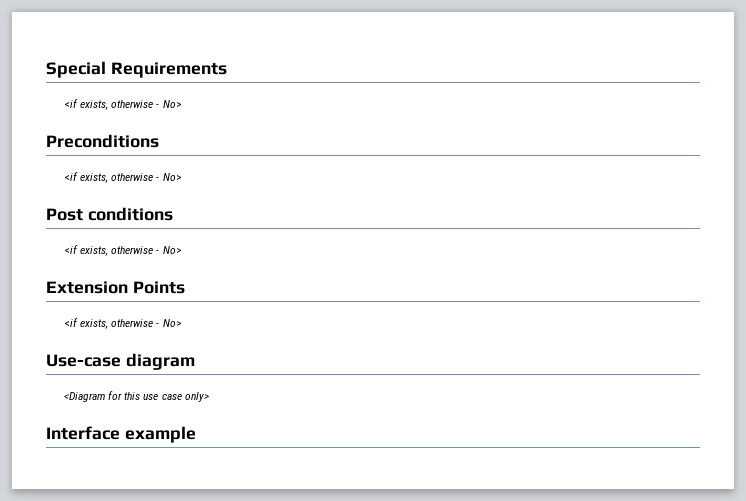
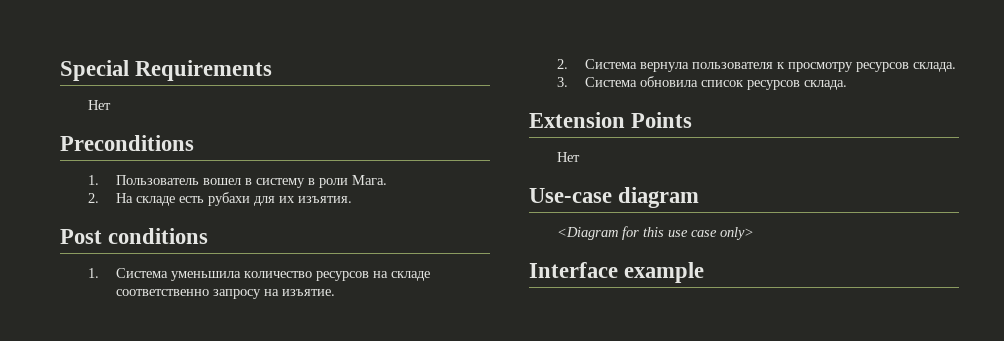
[64,99,182,110] [46,134,159,148] [64,172,182,183] [46,207,173,221] [64,245,182,256] [46,281,185,294] [64,318,182,329] <if exists, otherwise - No> // Preconditions // <if exists, otherwise - No> // Post conditions // <if exists, otherwise - No> // Extension Points // <if exists, otherwise - No> -> [87,100,111,110] [60,135,194,151] [87,175,387,188] [87,192,352,206] [60,228,209,244] [87,268,430,281] [115,289,335,299] [556,59,956,72] [556,76,847,90] [529,112,693,128] [556,152,580,162] Нет // Preconditions // 1. Пользователь вошел в систему в роли Мага. // 2. На складе есть рубахи для их изъятия. // Post conditions // 1. Система уменьшила количество ресурсов на складе соответственно запросу на изъятие. // 2. Система вернула пользователя к просмотру ресурсов склада. // 3. Система обновила список ресурсов склада. // Extension Points // Нет

